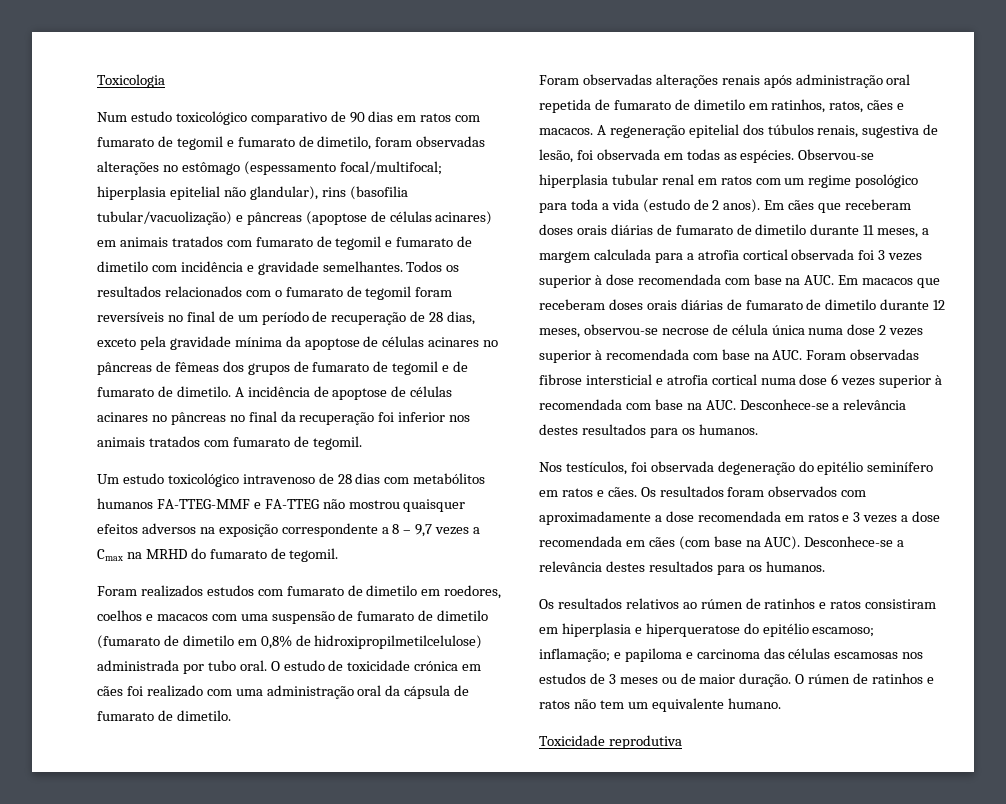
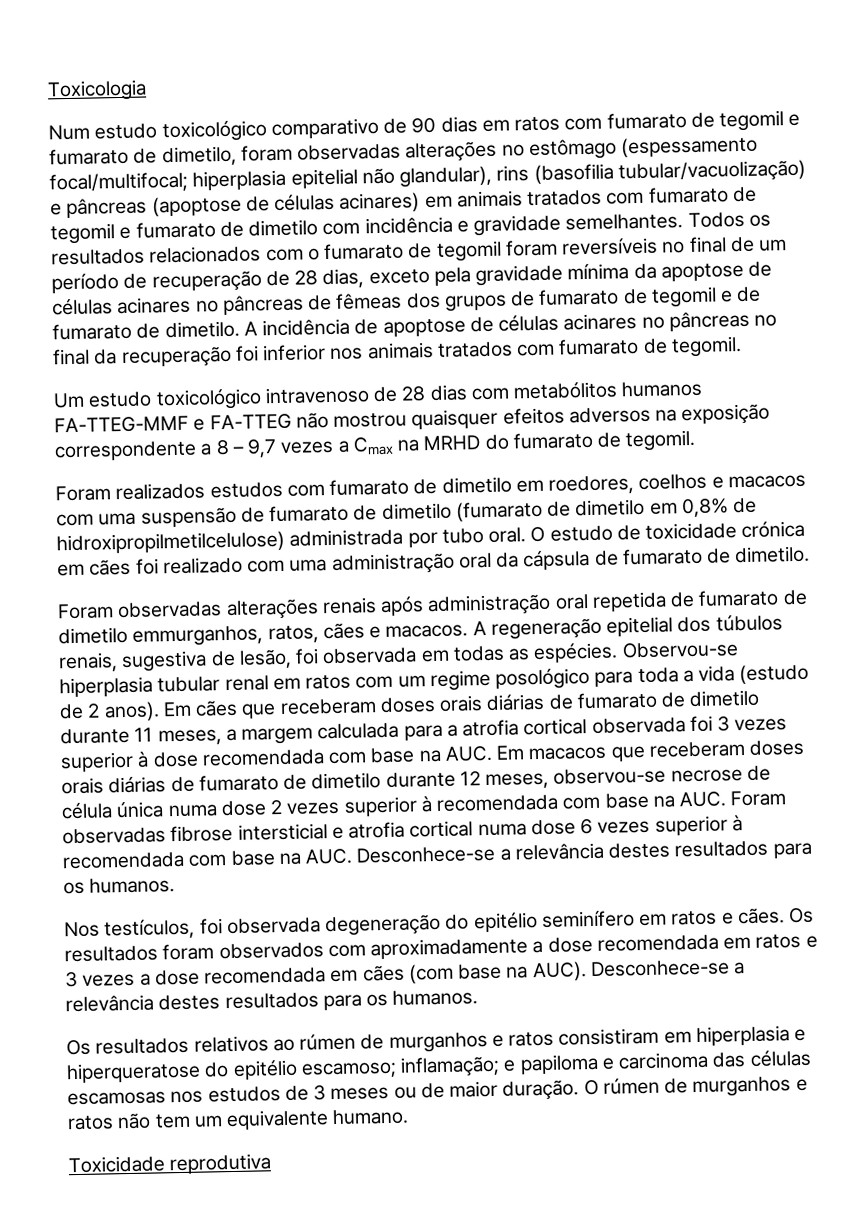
[748,99,826,113] em ratinhos, -> [132,625,264,647] emmurganhos,
[764,598,816,609] ratinhos -> [388,1032,488,1053] murganhos
[872,673,924,684] ratinhos -> [692,1076,792,1098] murganhos

